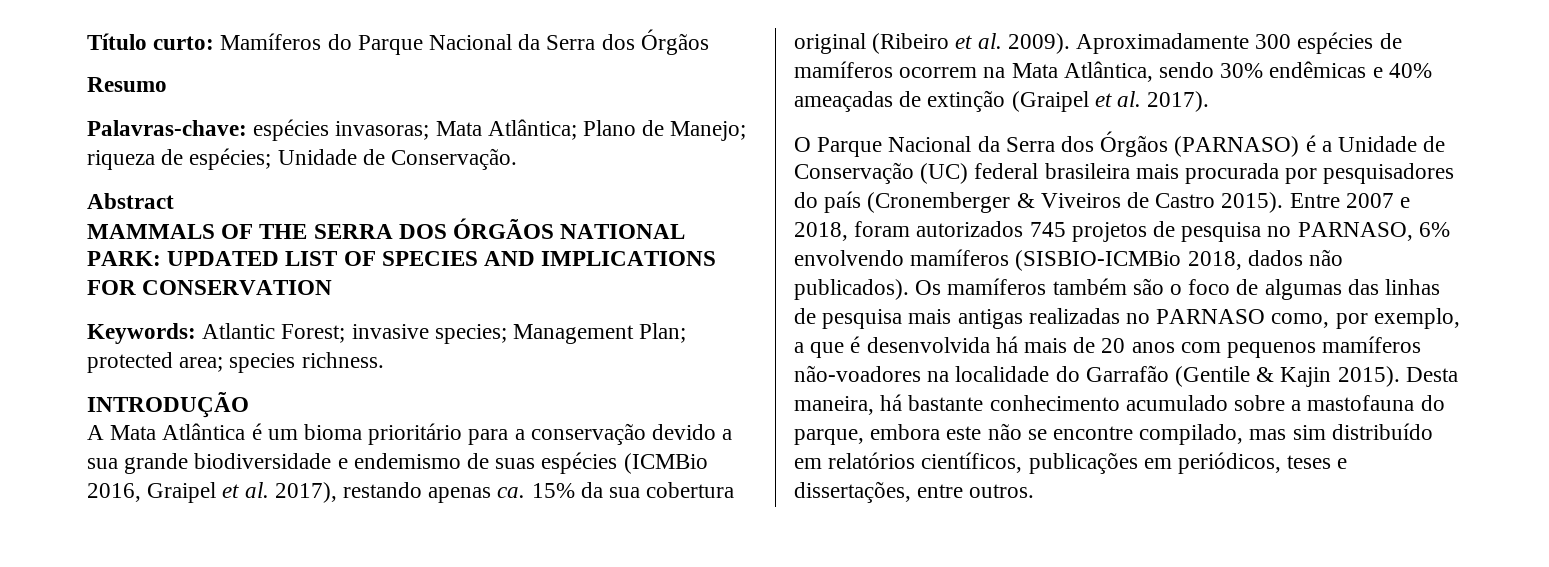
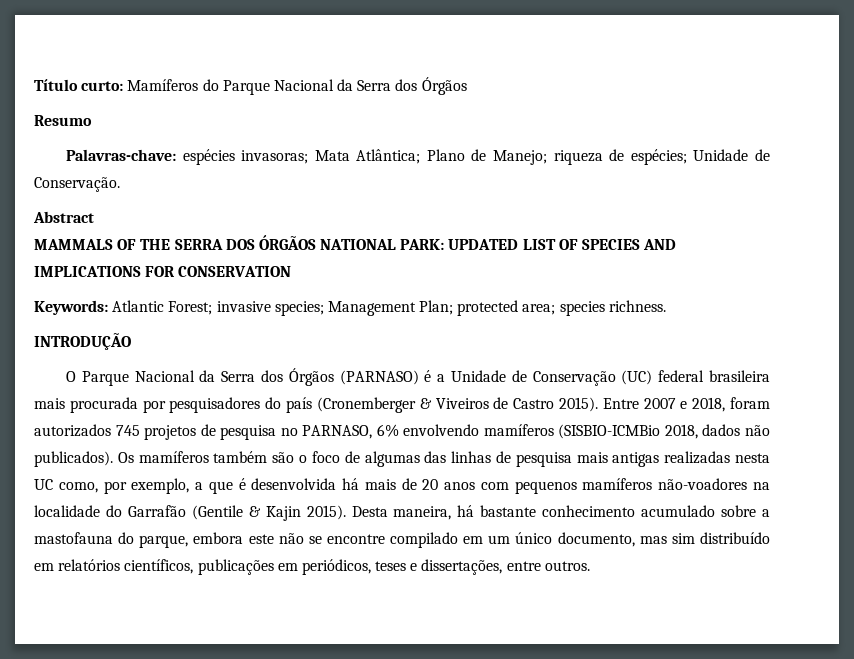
[87,423,733,445] [87,452,708,474] [87,482,735,503] [794,32,1402,54] [794,61,1432,82] [794,90,1210,112] // A Mata Atlântica é um bioma prioritário para a conservação devido a sua grande biodiversidade e endemismo de suas espécies (ICMBio 2016, Graipel et al. 2017), restando apenas ca. 15% da sua cobertura original (Ribeiro et al. 2009). Aproximadamente 300 espécies de mamíferos ocorrem na Mata Atlântica, sendo 30% endêmicas e 40% ameaçadas de extinção (Graipel et al. 2017). -> (131, 341) none
[1126,309,1266,324] no PARNASO -> [735,453,770,463] [34,479,53,490] nesta UC
[1139,424,1244,445] compilado, -> [390,532,635,548] compilado em um único documento,

